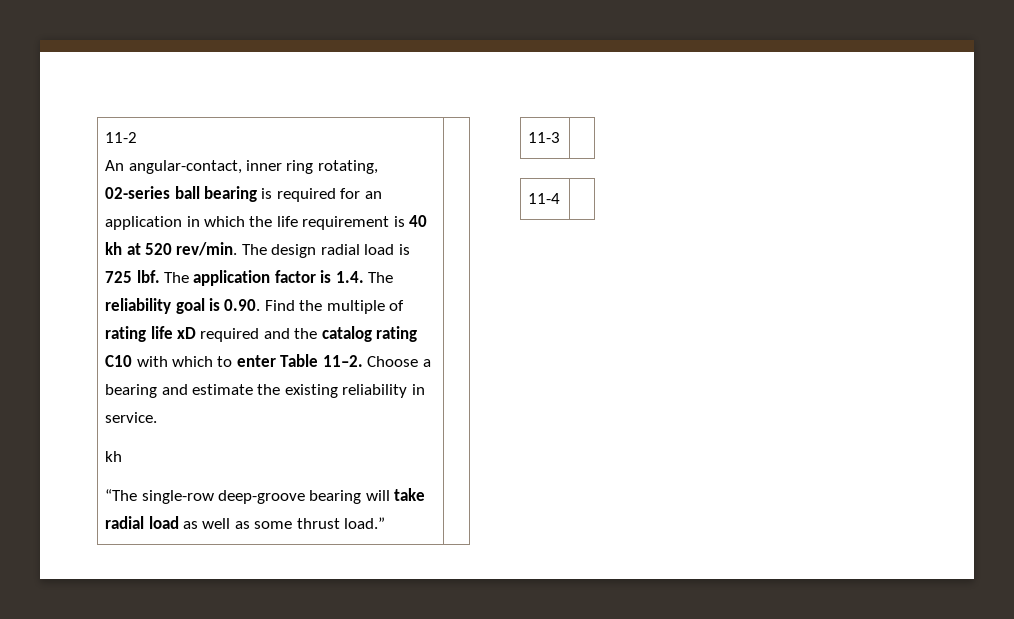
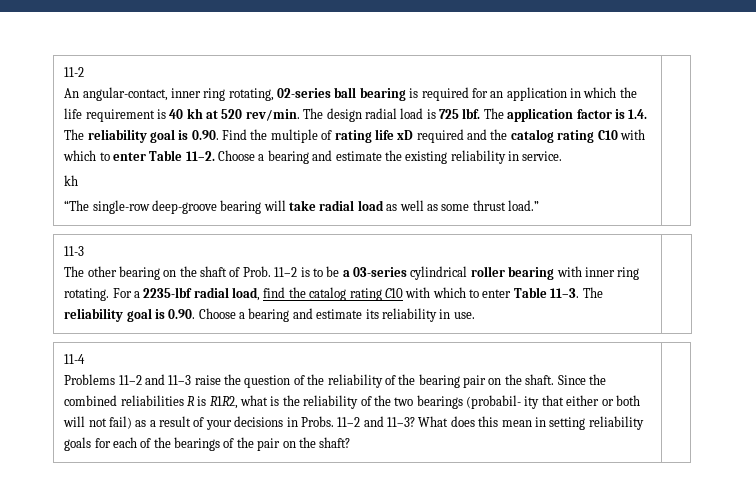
[528,193,561,204] | // 11-4 -> [64,266,640,280] [64,287,603,301] [64,308,475,322] [64,354,86,364] [64,374,606,388] [64,395,640,409] [63,416,644,430] [64,437,351,451] // The other bearing on the shaft of Prob. 11–2 is to be a 03-series cylindrical roller bearing with inner ring rotating. For a 2235-lbf radial load, find the catalog rating C10 with which to enter Table 11–3. The reliability goal is 0.90. Choose a bearing and estimate its reliability in use. | // 11-4 // Problems 11–2 and 11–3 raise the question of the reliability of the bearing pair on the shaft. Since the combined reliabilities R is R1R2, what is the reliability of the two bearings (probabil- ity that either or both will not fail) as a result of your decisions in Probs. 11–2 and 11–3? What does this mean in setting reliability goals for each of the bearings of the pair on the shaft?

